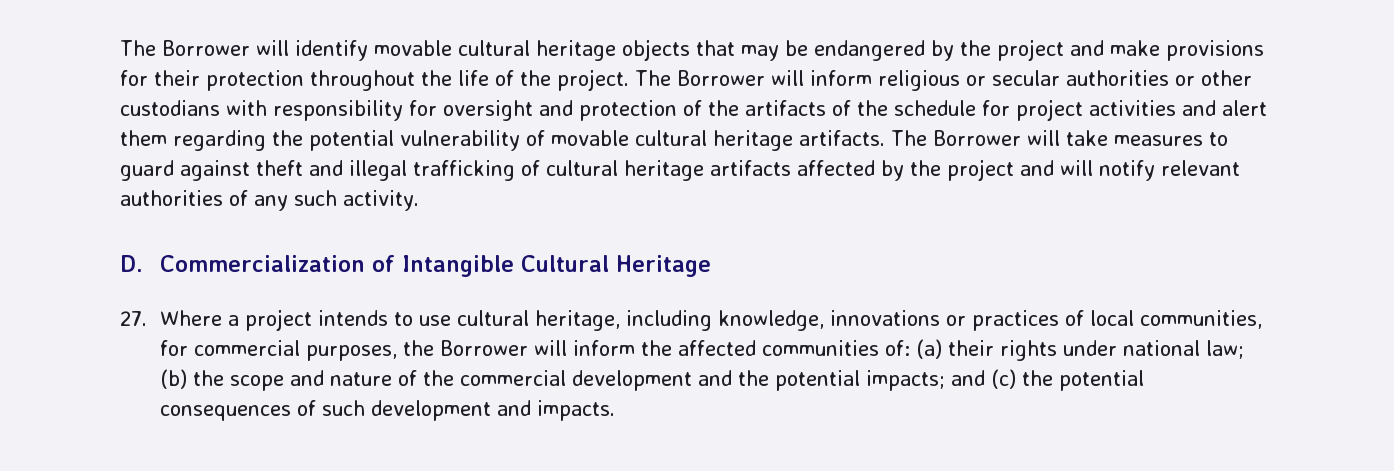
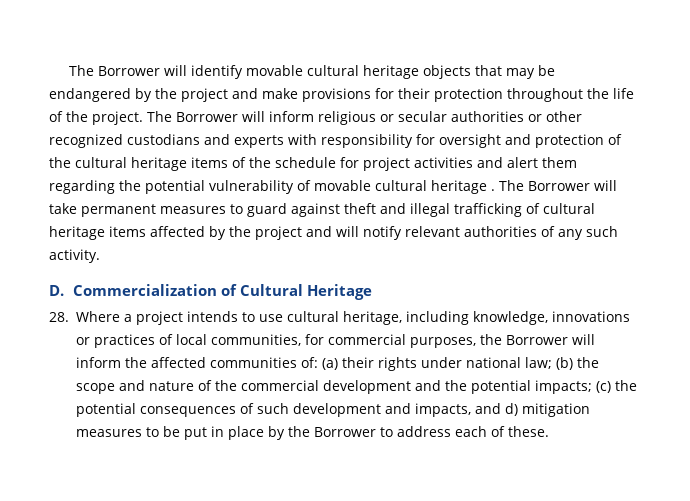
[120,100,220,116] custodians -> [49,134,284,148] recognized custodians and experts
[745,100,826,116] artifacts -> [75,157,228,171] cultural heritage items
[799,130,885,146] artifacts. -> [491,189,495,191] .
(1108, 138) none -> [81,204,156,217] permanent
[710,160,791,176] artifacts -> [109,226,146,237] items
[401,255,514,277] Intangible -> (237, 290) none
[120,311,147,326] 27. -> [49,312,69,322] 28.
[950,370,985,386] and -> (592, 387) none
[536,400,615,421] impacts. -> [414,403,590,417] [75,426,549,440] impacts, and d) mitigation measures to be put in place by the Borrower to address each of these.

